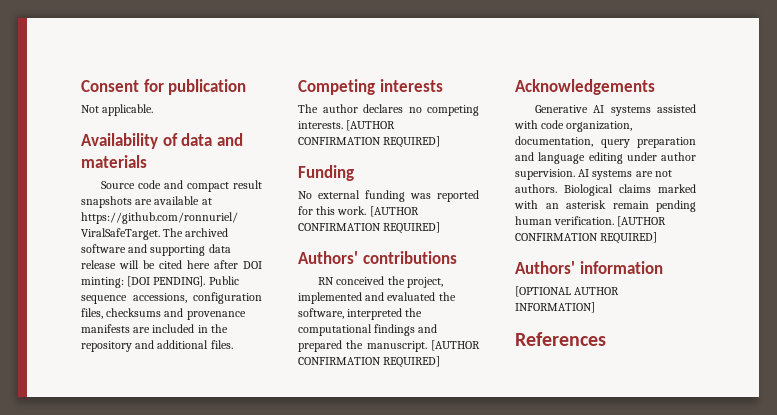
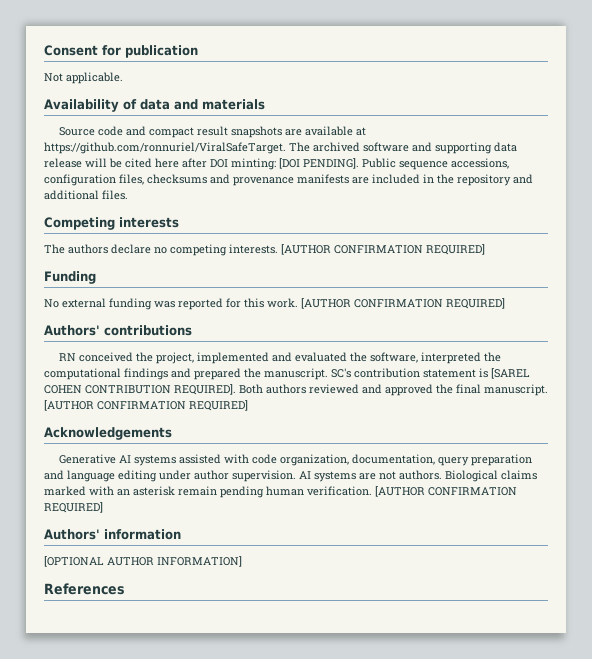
[322,104,403,113] author declares -> [68,244,151,254] authors declare
(427, 346) none -> [331,368,530,379] [44,384,548,396] SC's contribution statement is [SAREL COHEN CONTRIBUTION REQUIRED]. Both authors reviewed and approved the final manuscript.

